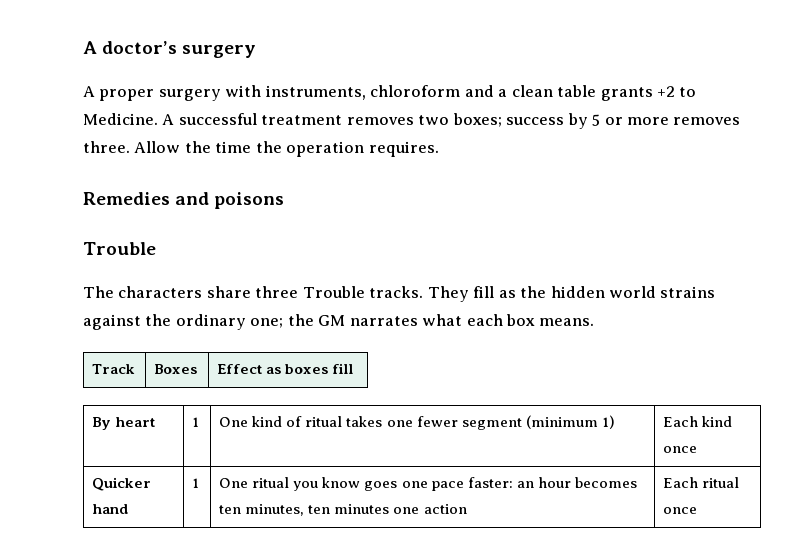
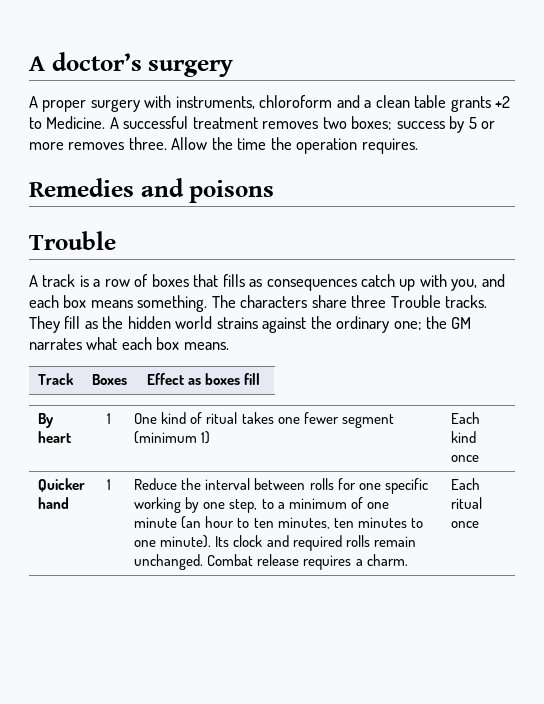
(156, 248) none -> [29,274,505,291] [29,295,208,312] A track is a row of boxes that fills as consequences catch up with you, and each box means something.
[219,477,637,491] [219,504,467,516] One ritual you know goes one pace faster: an hour becomes ten minutes, ten minutes one action -> [134,478,428,494] [134,497,389,513] [134,516,423,529] [134,535,416,551] [134,554,408,570] Reduce the interval between rolls for one specific working by one step, to a minimum of one minute (an hour to ten minutes, ten minutes to one minute). Its clock and required rolls remain unchanged. Combat release requires a charm.

